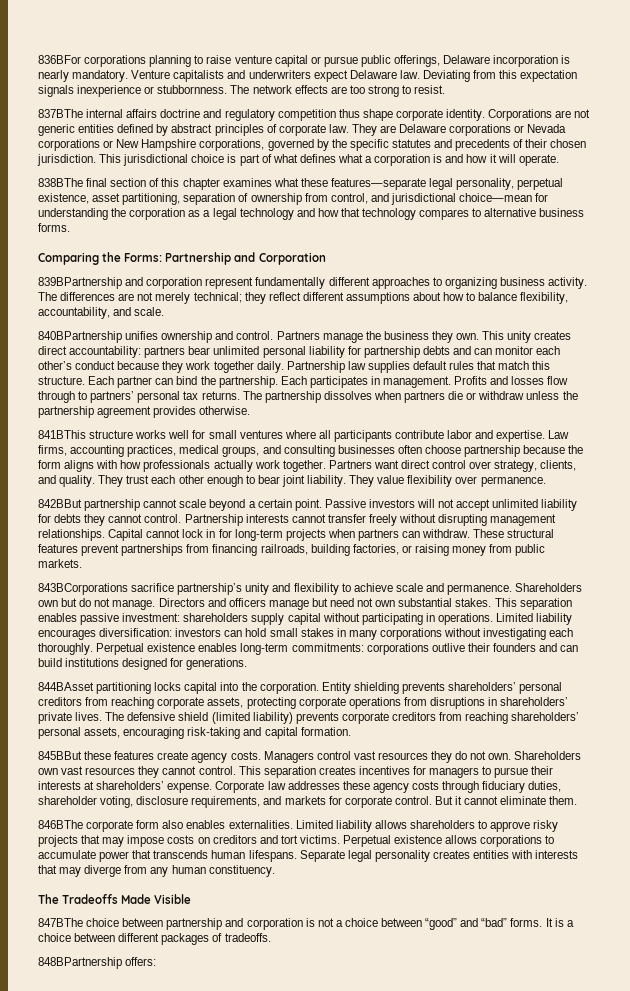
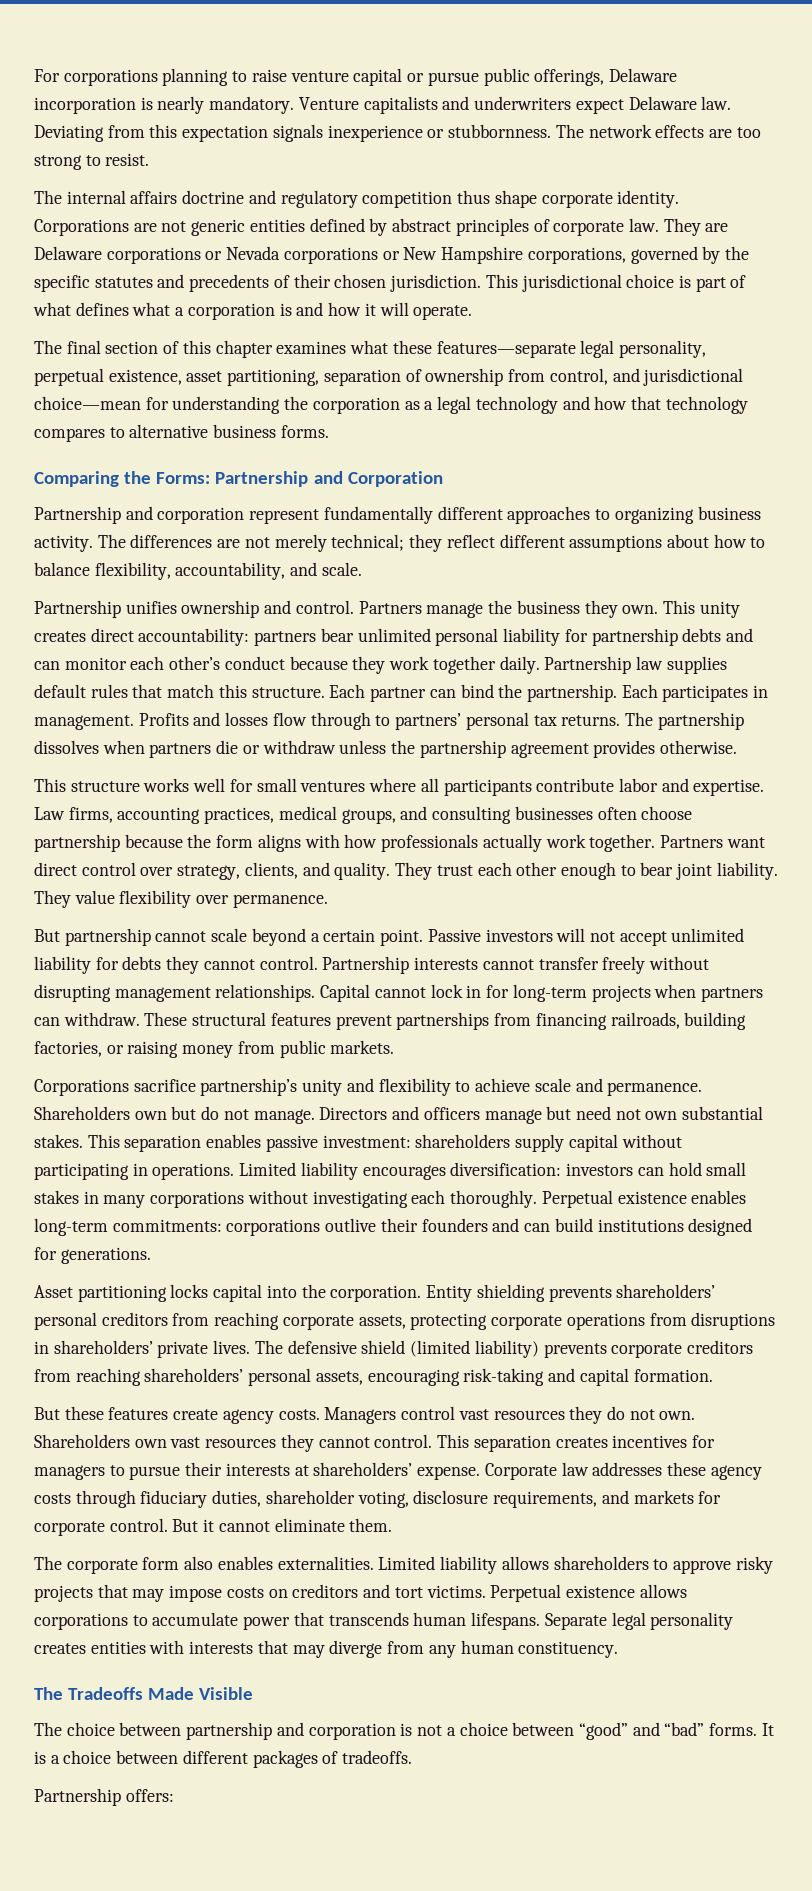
[38,55,81,64] 836BFor -> [34,69,60,82] For
[38,109,83,118] 837BThe -> [34,190,62,204] The
[38,178,83,187] 838BThe -> [34,340,62,354] The
[38,277,122,289] 839BPartnership -> [34,506,121,524] Partnership
[38,331,122,343] 840BPartnership -> [34,600,121,618] Partnership
[38,430,86,439] 841BThis -> [34,778,66,792] This
[38,499,82,508] 842BBut -> [34,929,60,942] But
[38,583,128,595] 843BCorporations -> [34,1079,129,1096] Corporations
[38,682,94,691] 844BAsset -> [34,1285,73,1298] Asset
[38,751,82,760] 845BBut -> [34,1407,60,1420] But
[38,820,83,829] 846BThe -> [34,1556,62,1570] The
[38,918,83,927] 847BThe -> [34,1722,62,1736] The
[38,957,122,969] 848BPartnership -> [34,1788,121,1806] Partnership

